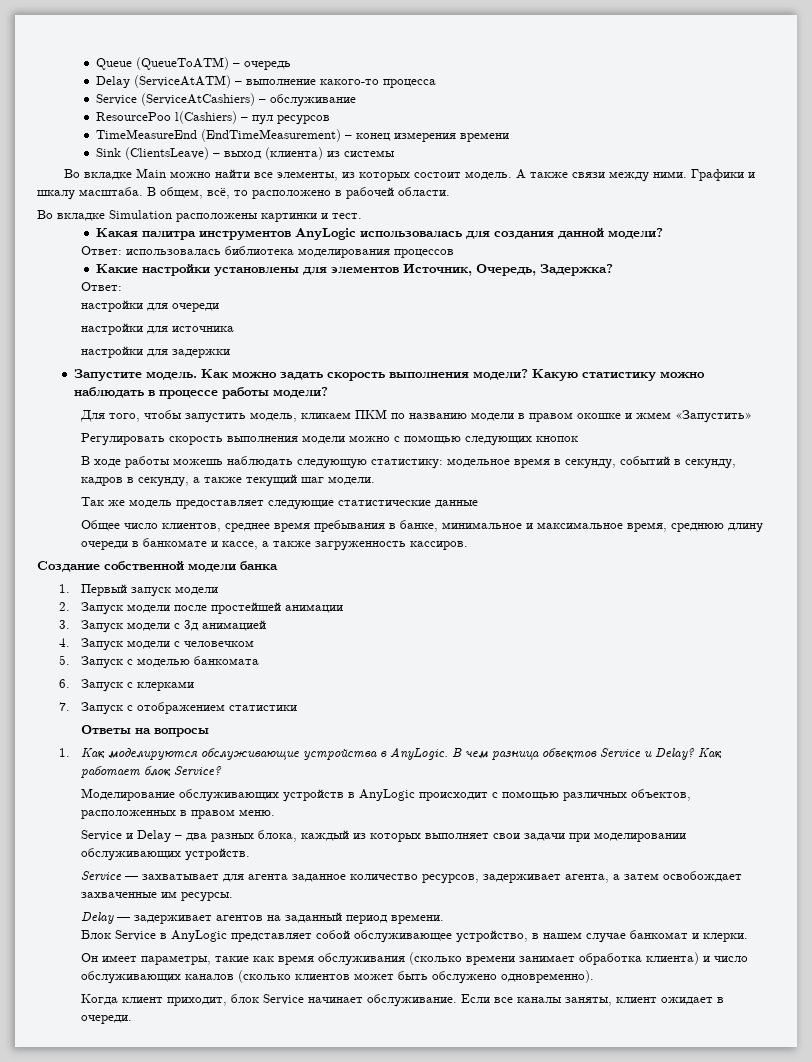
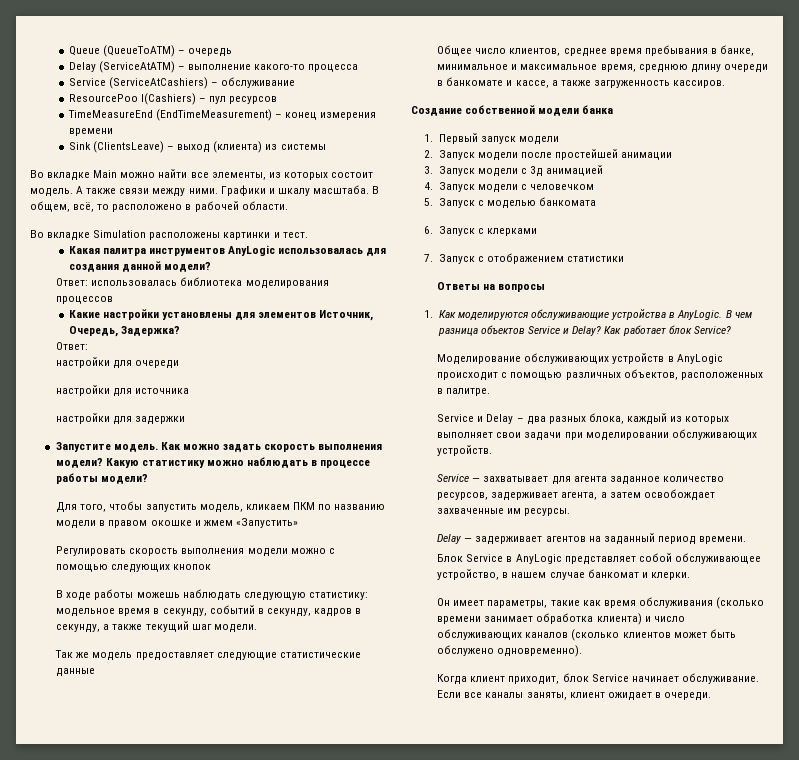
[191,809,276,819] правом меню. -> [446,388,491,396] палитре.

